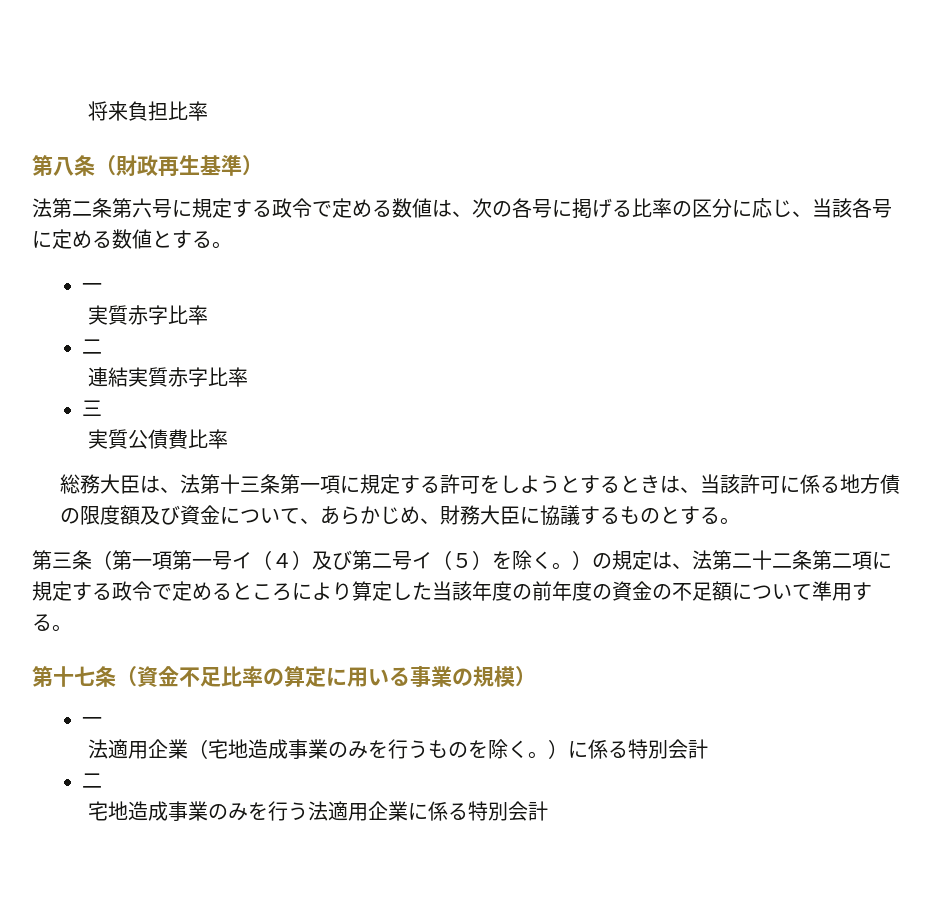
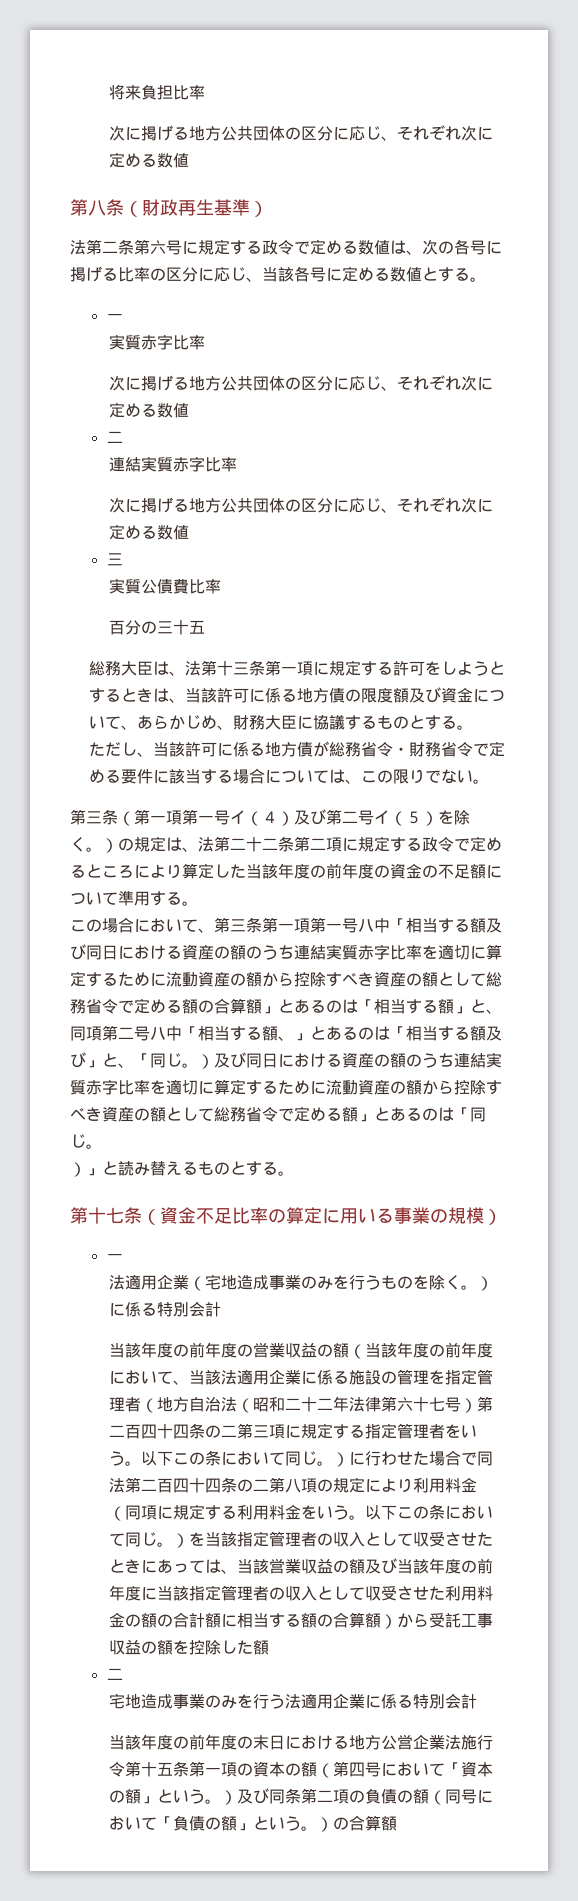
(208, 111) none -> [108,125,493,141] [108,152,189,168] // 次に掲げる地方公共団体の区分に応じ、それぞれ次に定める数値
(208, 315) none -> [108,375,493,391] [108,402,189,418] // 次に掲げる地方公共団体の区分に応じ、それぞれ次に定める数値
(248, 377) none -> [108,497,493,513] [108,524,189,540] // 次に掲げる地方公共団体の区分に応じ、それぞれ次に定める数値
(228, 439) none -> [108,620,205,635] // 百分の三十五
(740, 521) none -> [89,741,506,757] [89,768,490,784] // ただし、当該許可に係る地方債が総務省令・財務省令で定める要件に該当する場合については、この限りでない。
(72, 628) none -> [70,917,502,933] [70,944,502,960] [70,971,502,987] [70,998,502,1014] [70,1025,502,1041] [70,1052,502,1069] [70,1079,502,1095] [70,1106,486,1122] [70,1134,102,1149] [70,1161,294,1177] // この場合において、第三条第一項第一号ハ中「相当する額及び同日における資産の額のうち連結実質赤字比率を適切に算定するために流動資産の額から控除すべき資産の額として総務省令で定める額の合算額」とあるのは「相当する額」と、同項第二号ハ中「相当する額、」とあるのは「相当する額及び」と、「同じ。）及び同日における資産の額のうち連結実質赤字比率を適切に算定するために流動資産の額から控除すべき資産の額として総務省令で定める額」とあるのは「同じ。 // ）」と読み替えるものとする。
(708, 749) none -> [108,1342,493,1359] [108,1369,493,1385] [108,1396,493,1413] [108,1423,477,1439] [108,1450,493,1467] [108,1477,477,1493] [108,1504,493,1521] [108,1531,493,1548] [108,1558,493,1574] [108,1585,493,1601] [108,1612,493,1629] [108,1639,269,1655] // 当該年度の前年度の営業収益の額（当該年度の前年度において、当該法適用企業に係る施設の管理を指定管理者（地方自治法（昭和二十二年法律第六十七号）第二百四十四条の二第三項に規定する指定管理者をいう。以下この条において同じ。）に行わせた場合で同法第二百四十四条の二第八項の規定により利用料金（同項に規定する利用料金をいう。以下この条において同じ。）を当該指定管理者の収入として収受させたときにあっては、当該営業収益の額及び当該年度の前年度に当該指定管理者の収入として収受させた利用料金の額の合計額に相当する額の合算額）から受託工事収益の額を控除した額
(548, 811) none -> [108,1734,493,1750] [108,1761,493,1778] [108,1788,493,1805] [108,1815,397,1832] // 当該年度の前年度の末日における地方公営企業法施行令第十五条第一項の資本の額（第四号において「資本の額」という。）及び同条第二項の負債の額（同号において「負債の額」という。）の合算額

